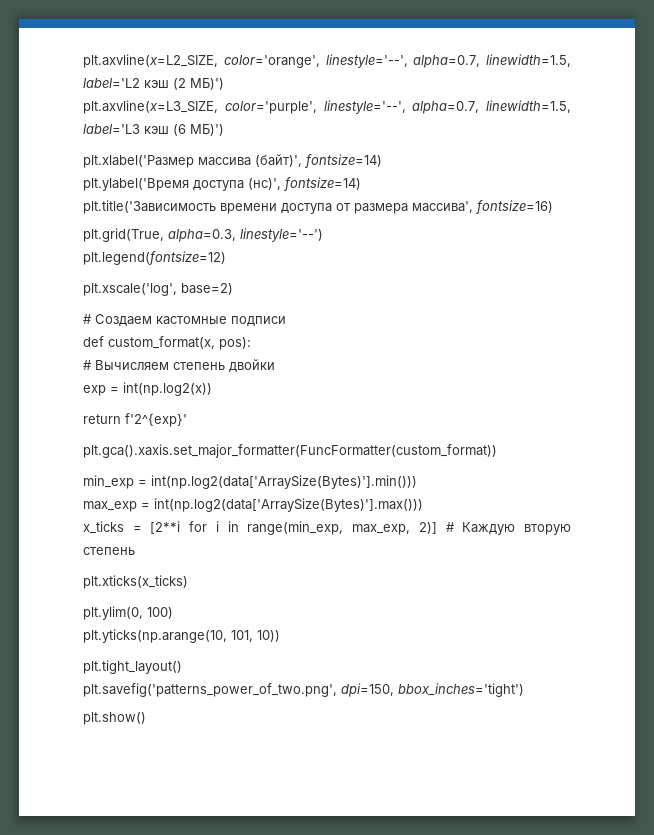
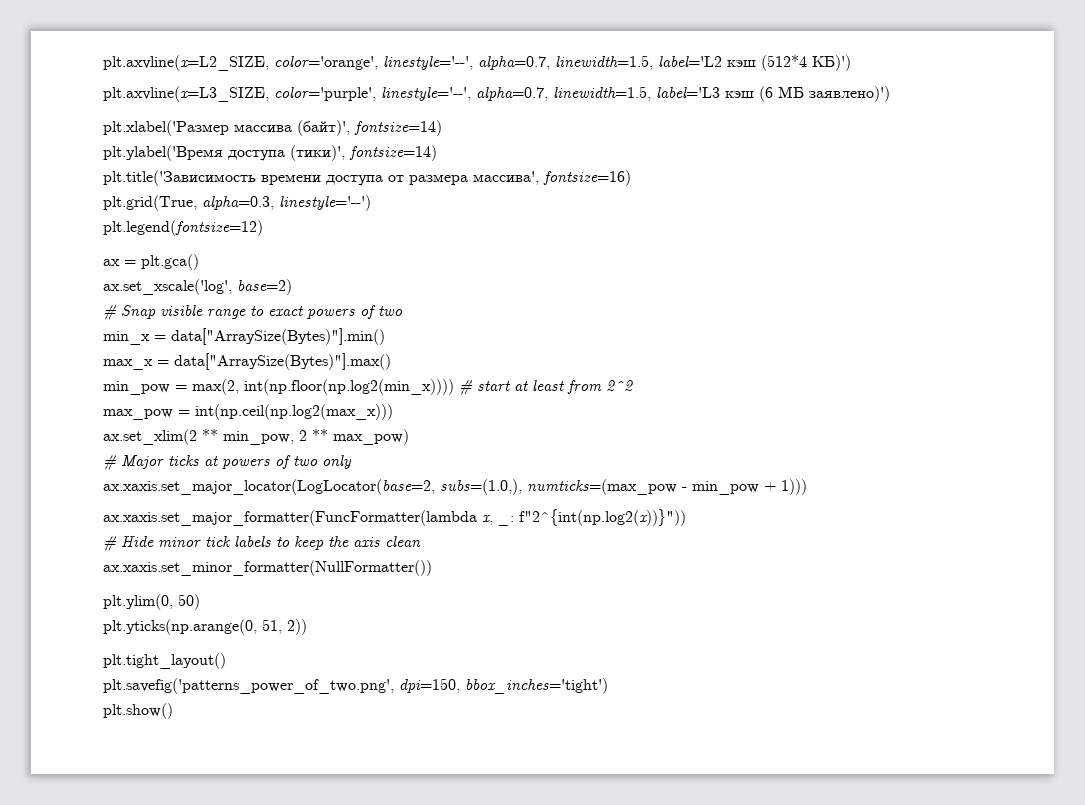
[173,78,224,90] (2 МБ)') -> [761,55,851,71] (512*4 КБ)')
[190,124,224,136] МБ)') -> [778,86,890,102] МБ заявлено)')
[248,178,281,190] (нс)', -> [290,145,345,161] (тики)',
[83,283,233,296] [83,314,286,327] [83,336,251,350] [83,359,275,373] [83,382,212,396] [83,413,187,427] [83,444,497,458] [83,475,417,489] [83,498,423,512] [83,521,572,535] [83,547,135,555] [83,575,188,589] [83,606,173,620] [83,629,280,643] plt.xscale('log', base=2) // # Создаем кастомные подписи // def custom_format(x, pos): // # Вычисляем степень двойки // exp = int(np.log2(x)) // return f'2^{exp}' // plt.gca().xaxis.set_major_formatter(FuncFormatter(custom_format)) // min_exp = int(np.log2(data['ArraySize(Bytes)'].min())) // max_exp = int(np.log2(data['ArraySize(Bytes)'].max())) // x_ticks = [2**i for i in range(min_exp, max_exp, 2)] # Каждую вторую степень // plt.xticks(x_ticks) // plt.ylim(0, 100) // plt.yticks(np.arange(10, 101, 10)) -> [103,254,199,270] [103,279,292,295] [103,305,403,320] [103,328,385,345] [103,353,391,370] [103,379,633,395] [103,404,393,420] [103,429,409,445] [103,455,352,470] [103,479,807,495] [103,509,686,526] [103,536,421,551] [103,560,432,576] [103,594,200,610] [103,619,307,635] ax = plt.gca() // ax.set_xscale('log', base=2) // # Snap visible range to exact powers of two // min_x = data["ArraySize(Bytes)"].min() // max_x = data["ArraySize(Bytes)"].max() // min_pow = max(2, int(np.floor(np.log2(min_x)))) # start at least from 2^2 // max_pow = int(np.ceil(np.log2(max_x))) // ax.set_xlim(2 ** min_pow, 2 ** max_pow) // # Major ticks at powers of two only // ax.xaxis.set_major_locator(LogLocator(base=2, subs=(1.0,), numticks=(max_pow - min_pow + 1))) // ax.xaxis.set_major_formatter(FuncFormatter(lambda x, _: f"2^{int(np.log2(x))}")) // # Hide minor tick labels to keep the axis clean // ax.xaxis.set_minor_formatter(NullFormatter()) // plt.ylim(0, 50) // plt.yticks(np.arange(0, 51, 2))

